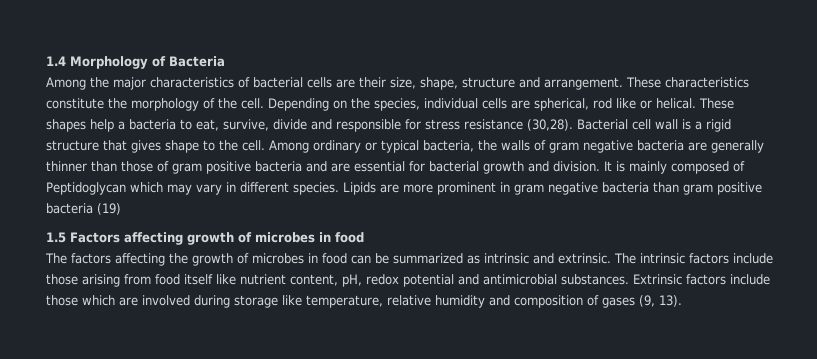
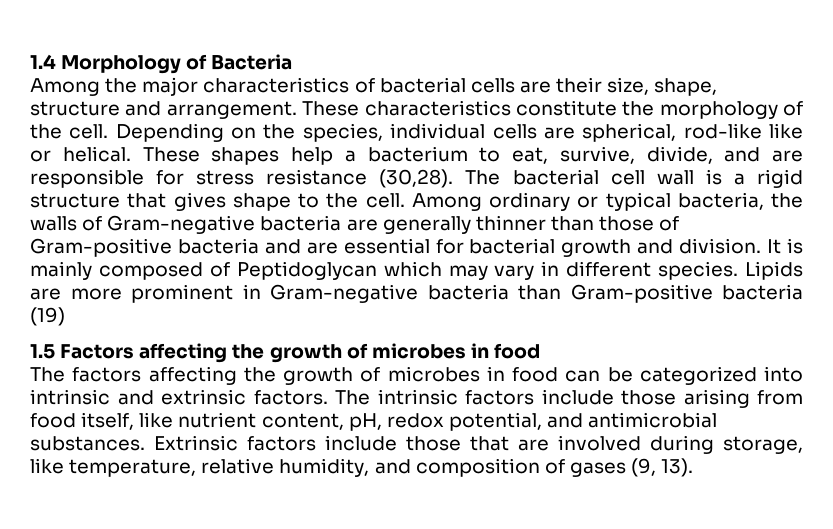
[593,98,612,109] rod -> [683,123,762,139] rod-like
[129,119,176,130] bacteria -> [367,146,468,162] bacterium
[273,119,332,130] divide and -> [646,146,803,164] divide, and are
[577,119,628,130] Bacterial -> [465,169,599,185] The bacterial
[549,140,633,153] gram negative -> [107,215,256,234] Gram-negative
[172,161,251,174] gram positive -> [30,238,172,257] Gram-positive
[514,182,762,195] gram negative bacteria than gram positive -> [270,284,713,303] Gram-negative bacteria than Gram-positive
(183, 238) none -> [232,344,265,359] the
[393,253,611,264] summarized as intrinsic and extrinsic. -> [639,366,803,385] [30,389,328,405] categorized into intrinsic and extrinsic factors.
[184,274,213,285] itself -> [81,412,135,430] itself,
[403,274,454,287] potential -> [448,412,542,431] potential,
[82,295,115,306] which -> [470,436,509,451] that
[234,295,278,308] storage -> [723,436,803,454] storage,
[435,295,485,308] humidity -> [279,458,370,477] humidity,

